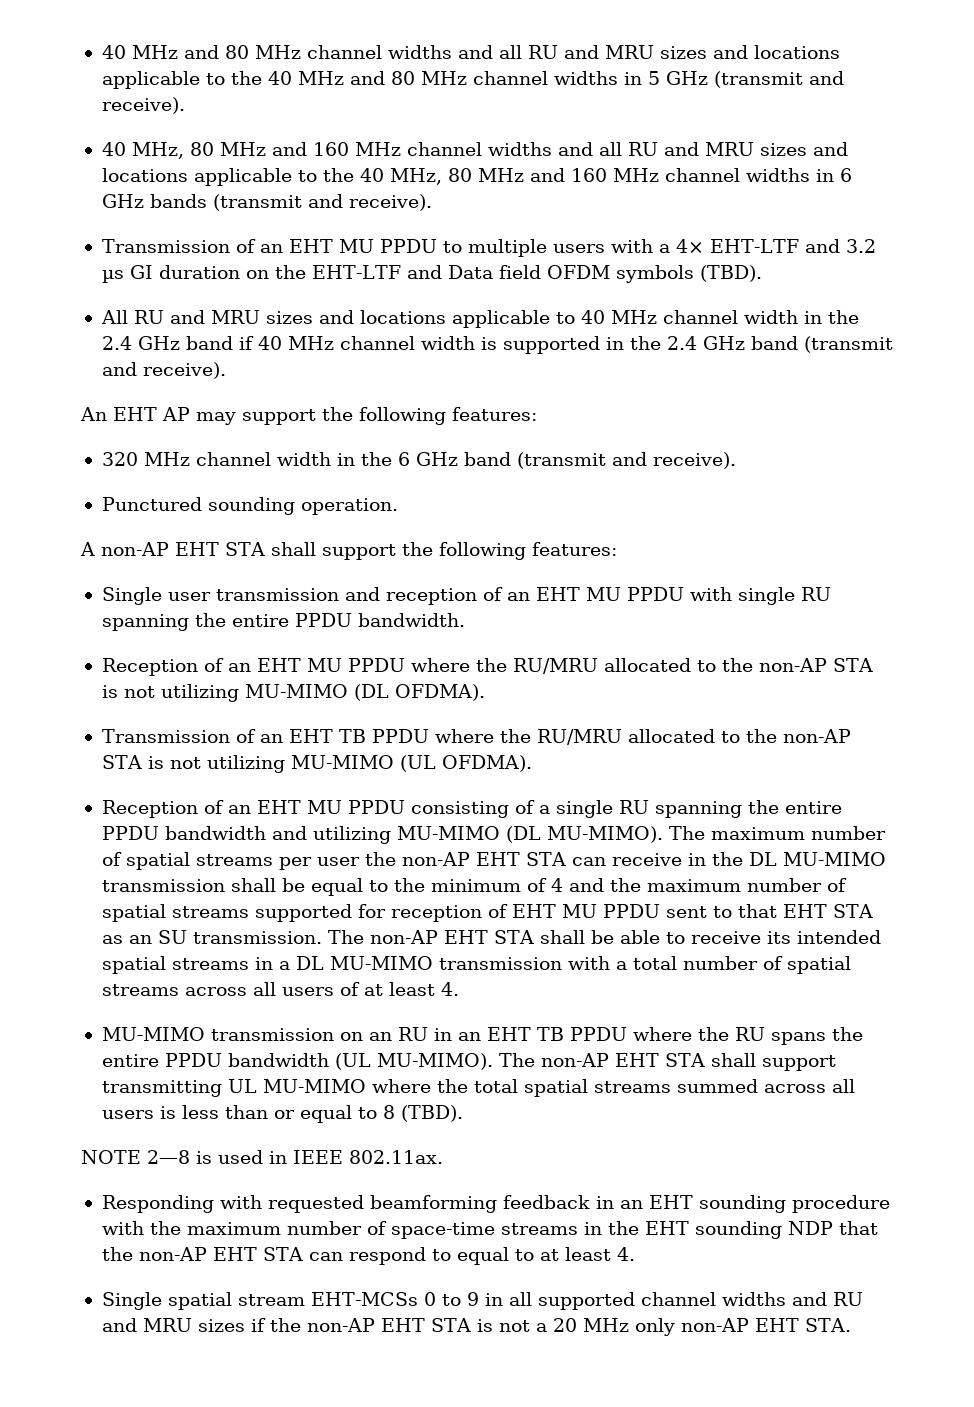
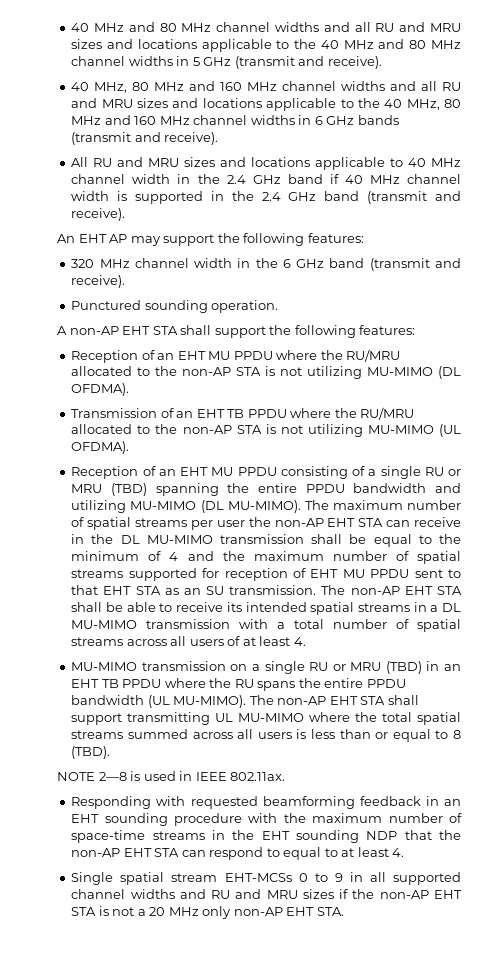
[101,239,876,257] [101,265,762,283] // Transmission of an EHT MU PPDU to multiple users with a 4× EHT-LTF and 3.2 µs GI duration on the EHT-LTF and Data field OFDM symbols (TBD). -> (219, 138) none
[101,587,831,605] [101,613,465,631] // Single user transmission and reception of an EHT MU PPDU with single RU spanning the entire PPDU bandwidth. -> (416, 330) none
(649, 807) none -> [448,469,462,476] [71,483,147,496] or MRU (TBD)
[368,1027,428,1041] an RU -> [252,661,422,674] a single RU or MRU (TBD)

